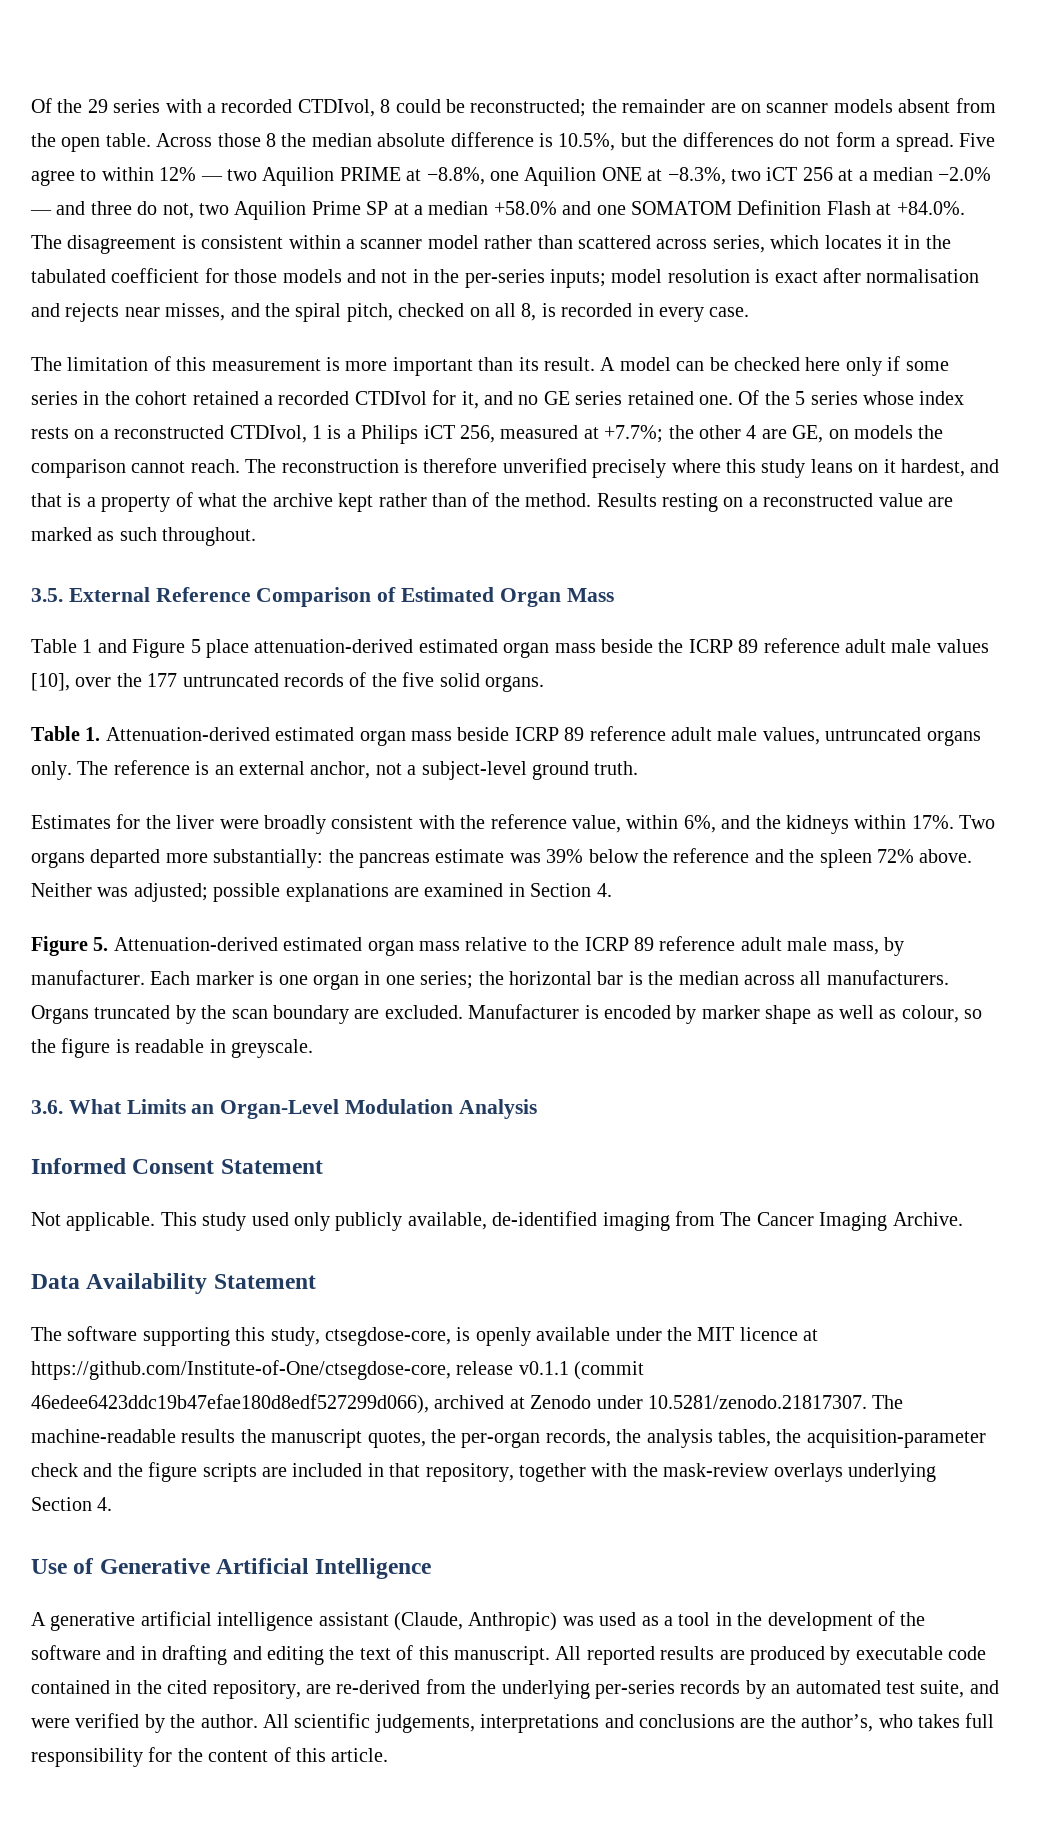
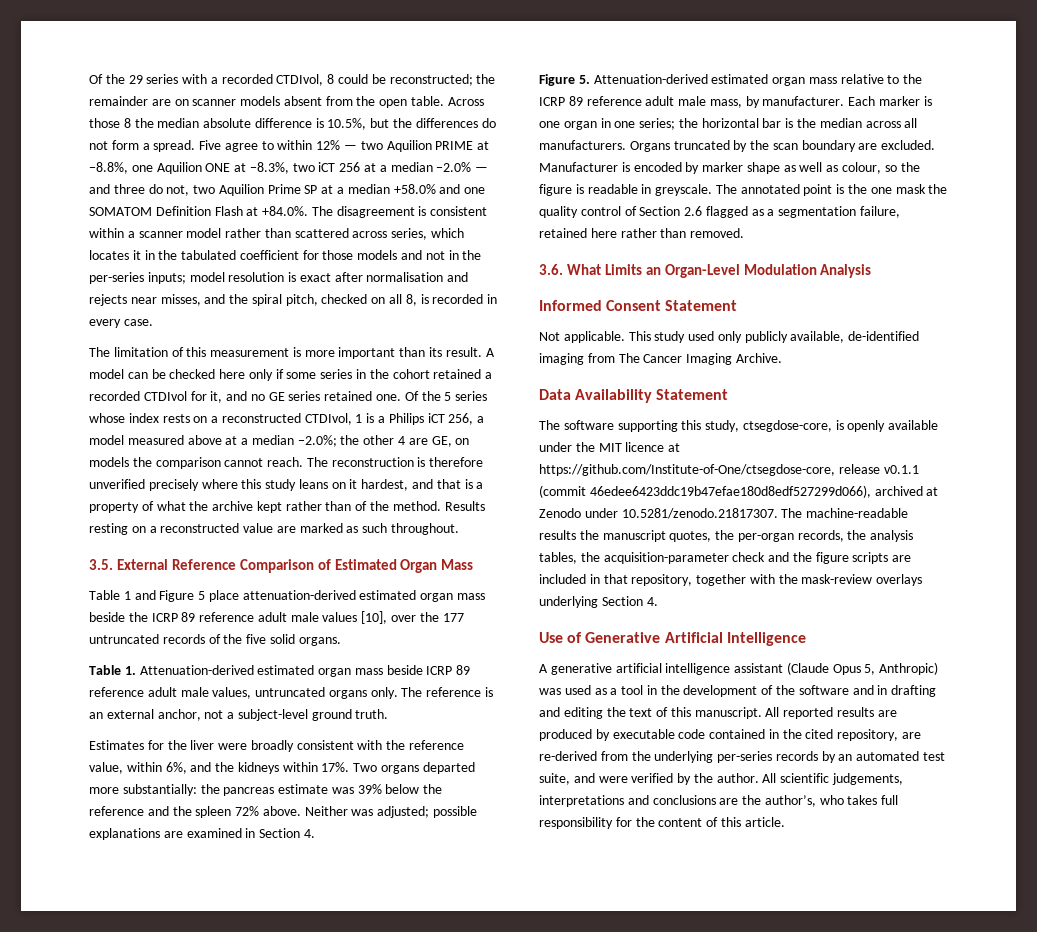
[500,425,664,443] measured at +7.7%; -> [477,416,485,423] [89,435,337,447] a model measured above at a median −2.0%;
(313, 1048) none -> [715,184,948,196] [539,206,901,218] [539,228,745,238] The annotated point is the one mask the quality control of Section 2.6 flagged as a segmentation failure, retained here rather than removed.
[394,1612,463,1631] (Claude, -> [786,662,876,675] (Claude Opus 5,

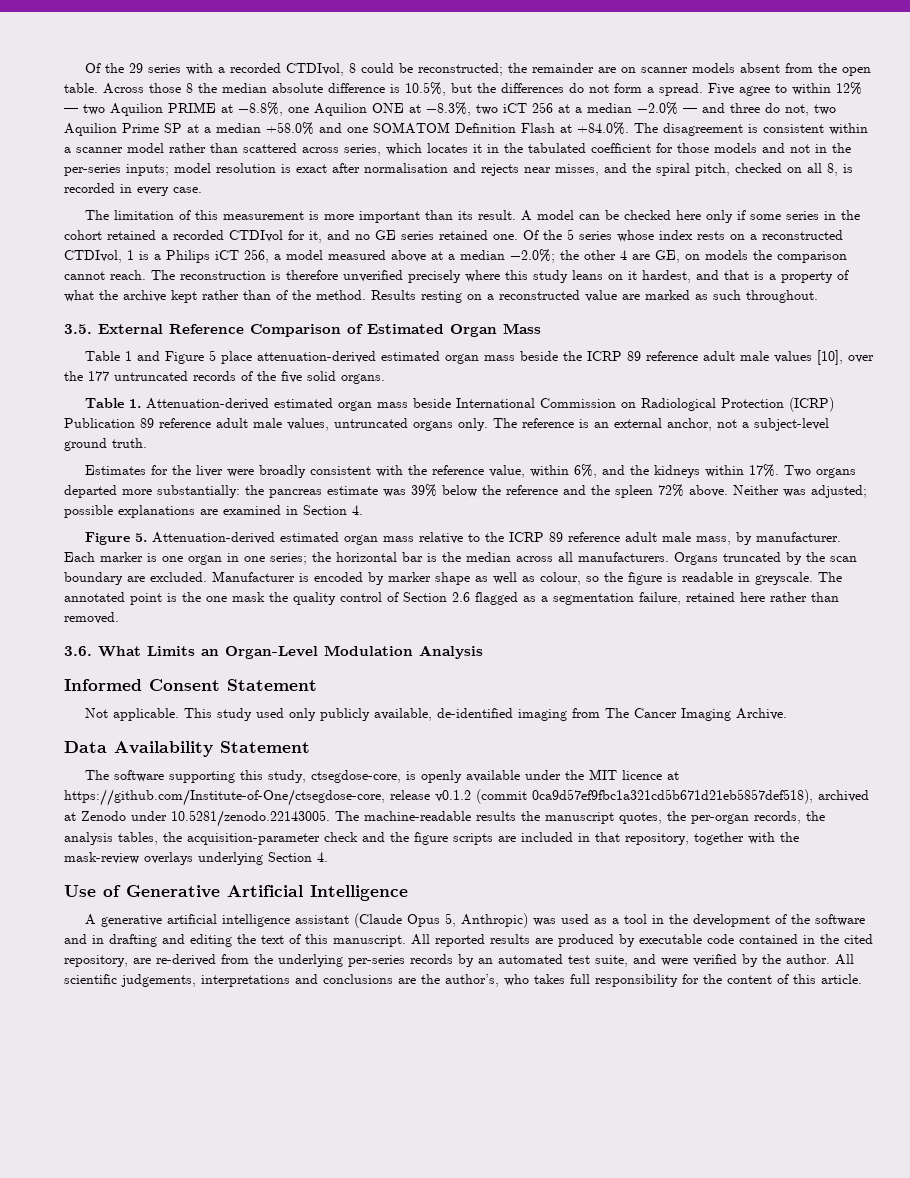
[426,666,453,675] ICRP -> [455,397,834,412] [64,418,135,428] International Commission on Radiological Protection (ICRP) Publication
[883,465,919,474] [539,485,871,498] v0.1.1 (commit 46edee6423ddc19b47efae180d8edf527299d066), -> [435,789,813,804] v0.1.2 (commit 0ca9d57ef9fbc1a321cd5b671d21eb5857def518),
[621,508,778,519] 10.5281/zenodo.21817307. -> [171,810,330,827] 10.5281/zenodo.22143005.

